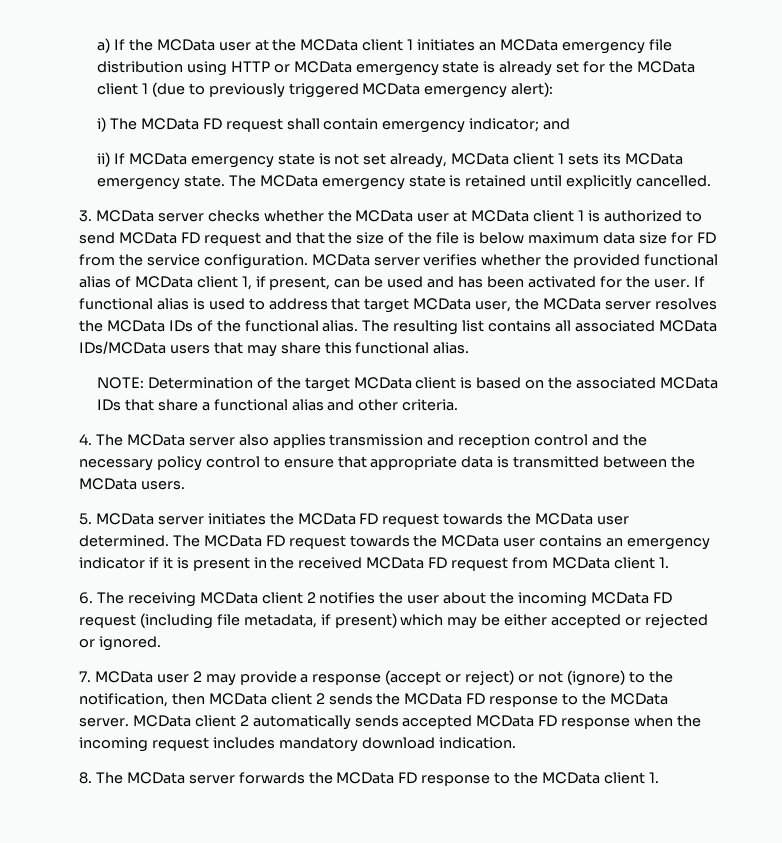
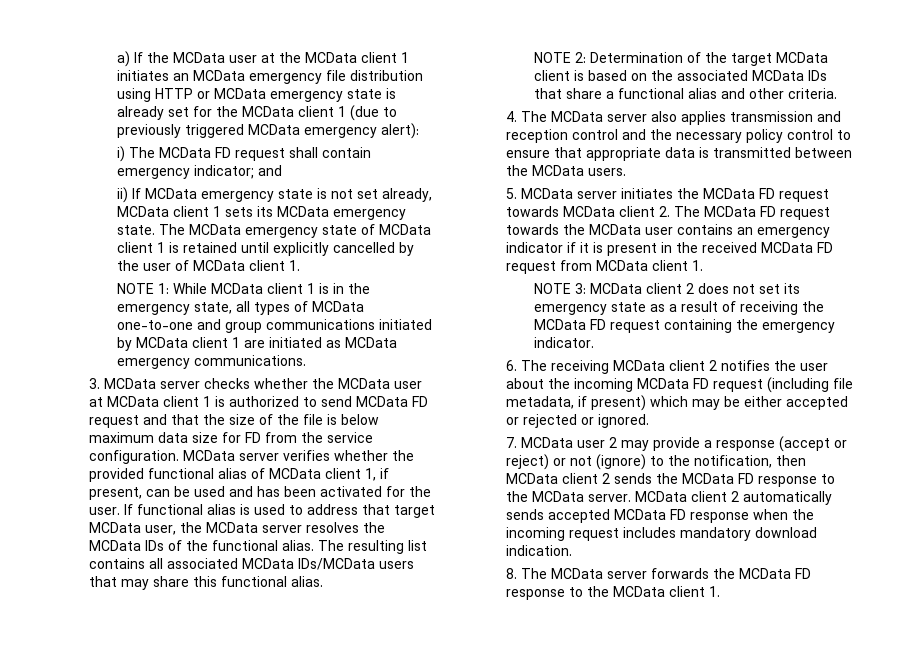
[449,175,712,190] is retained until explicitly cancelled. -> [360,224,431,235] [116,242,414,256] [116,260,300,271] [116,283,370,294] [116,301,364,315] [116,319,432,333] [116,337,397,351] [116,355,306,369] of MCData client 1 is retained until explicitly cancelled by the user of MCData client 1. // NOTE 1: While MCData client 1 is in the emergency state, all types of MCData one-to-one and group communications initiated by MCData client 1 are initiated as MCData emergency communications.
[96,377,144,389] NOTE: -> [533,52,586,63] NOTE 2:
[507,513,630,525] [78,535,169,547] the MCData user determined. -> [562,206,670,217] MCData client 2.
(669, 562) none -> [533,283,800,294] [533,301,824,315] [533,319,835,333] [533,337,594,348] // NOTE 3: MCData client 2 does not set its emergency state as a result of receiving the MCData FD request containing the emergency indicator.

